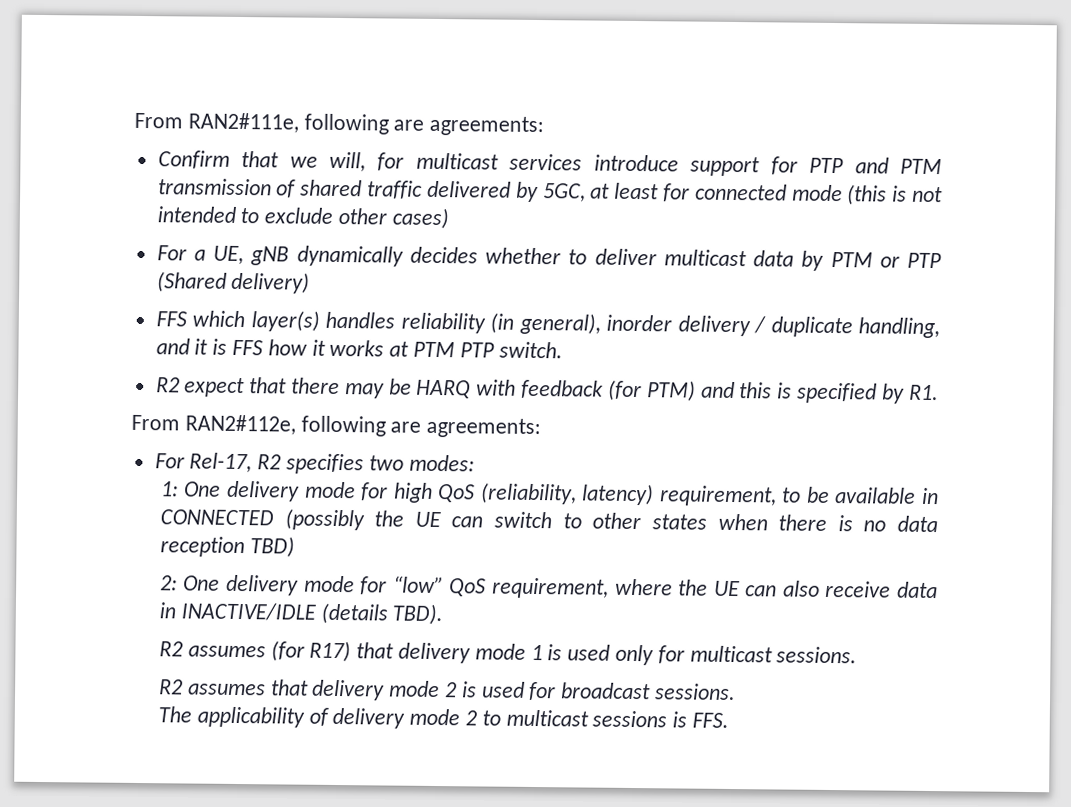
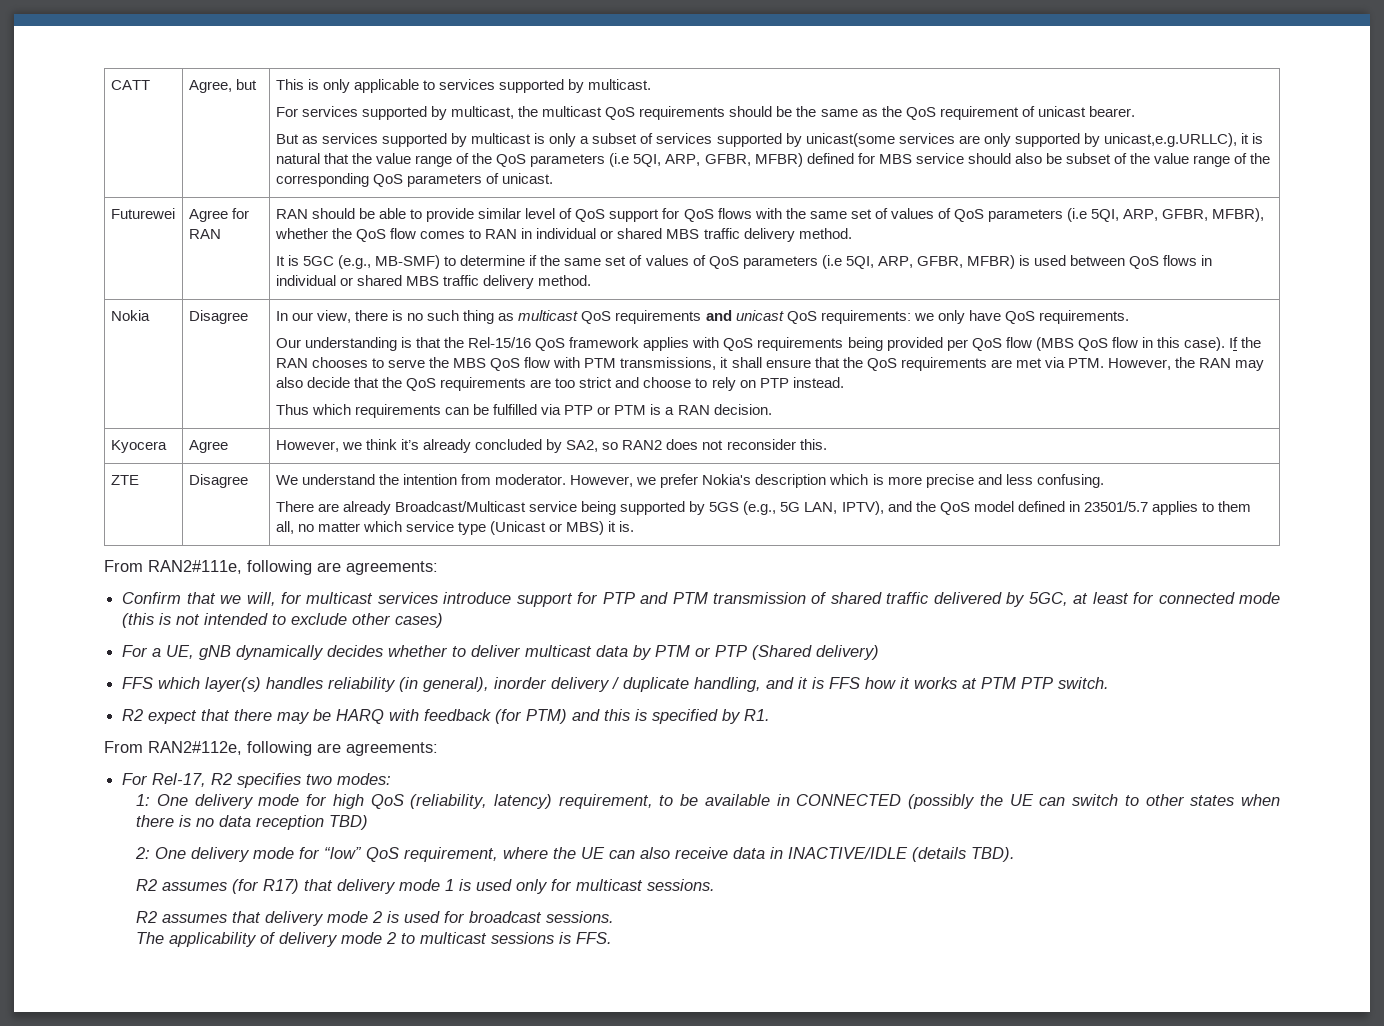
(134, 120) none -> [110,80,150,90] [188,79,257,93] [275,79,652,93] [275,106,1135,120] [275,133,1264,147] [275,153,1271,167] [275,173,554,187] [110,208,175,219] [188,208,249,222] [188,229,221,239] [275,208,1265,222] [274,228,852,242] [275,255,1213,269] [275,275,592,289] [110,310,150,321] [188,310,248,324] [275,310,1129,324] [275,337,1262,351] [275,357,1265,371] [275,377,844,391] [275,404,772,418] [110,440,167,453] [188,440,228,453] [275,439,827,453] [110,475,139,485] [188,474,248,488] [275,474,1104,488] [275,501,1252,515] [275,521,635,535] CATT | Agree, but | This is only applicable to services supported by multicast. // For services supported by multicast, the multicast QoS requirements should be the same as the QoS requirement of unicast bearer. // But as services supported by multicast is only a subset of services supported by unicast(some services are only supported by unicast,e.g.URLLC), it is natural that the value range of the QoS parameters (i.e 5QI, ARP, GFBR, MFBR) defined for MBS service should also be subset of the value range of the corresponding QoS parameters of unicast. // Futurewei | Agree for RAN | RAN should be able to provide similar level of QoS support for QoS flows with the same set of values of QoS parameters (i.e 5QI, ARP, GFBR, MFBR), whether the QoS flow comes to RAN in individual or shared MBS traffic delivery method. // It is 5GC (e.g., MB-SMF) to determine if the same set of values of QoS parameters (i.e 5QI, ARP, GFBR, MFBR) is used between QoS flows in individual or shared MBS traffic delivery method. // Nokia | Disagree | In our view, there is no such thing as multicast QoS requirements and unicast QoS requirements: we only have QoS requirements. // Our understanding is that the Rel-15/16 QoS framework applies with QoS requirements being provided per QoS flow (MBS QoS flow in this case). If the RAN chooses to serve the MBS QoS flow with PTM transmissions, it shall ensure that the QoS requirements are met via PTM. However, the RAN may also decide that the QoS requirements are too strict and choose to rely on PTP instead. // Thus which requirements can be fulfilled via PTP or PTM is a RAN decision. // Kyocera | Agree | However, we think it’s already concluded by SA2, so RAN2 does not reconsider this. // ZTE | Disagree | We understand the intention from moderator. However, we prefer Nokia's description which is more precise and less confusing. // There are already Broadcast/Multicast service being supported by 5GS (e.g., 5G LAN, IPTV), and the QoS model defined in 23501/5.7 applies to them all, no matter which service type (Unicast or MBS) it is. //

